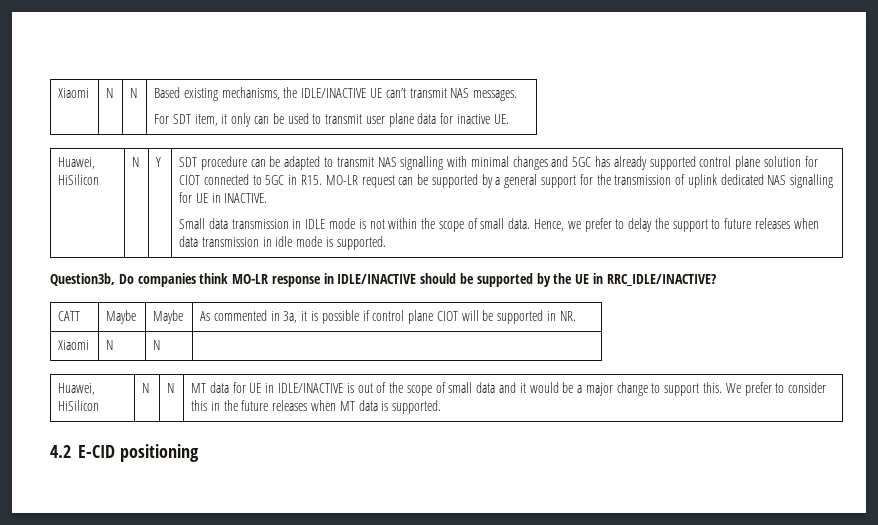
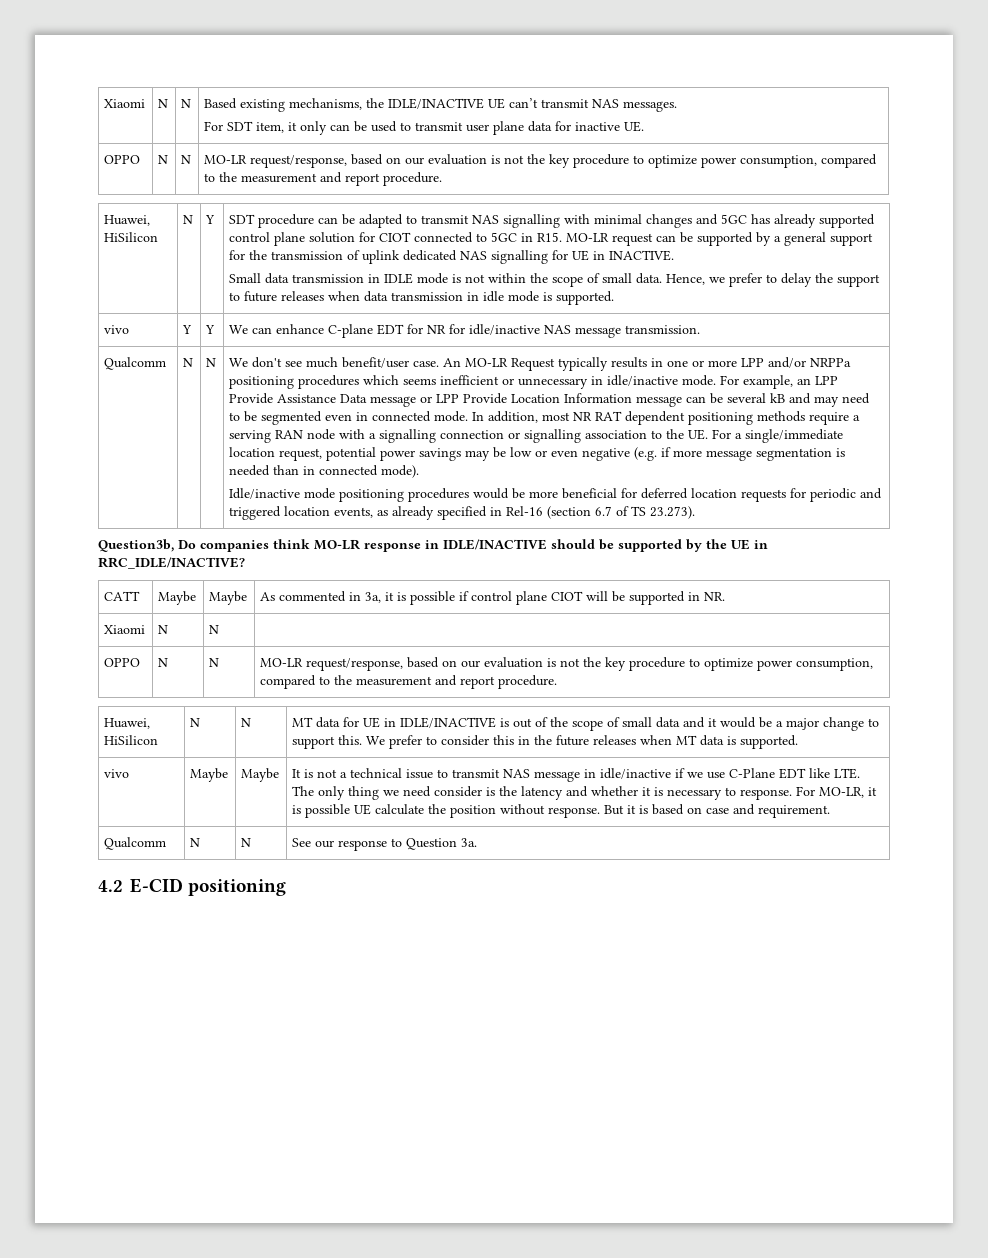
(509, 119) none -> [104,155,141,164] [158,155,169,164] [181,155,192,164] [204,154,878,168] [204,172,443,186] // OPPO | N | N | MO-LR request/response, based on our evaluation is not the key procedure to optimize power consumption, compared to the measurement and report procedure.
(386, 243) none -> [104,325,130,334] [182,325,193,334] [205,325,216,334] [229,324,701,338] [104,357,167,370] [183,358,194,367] [206,358,217,367] [229,357,852,371] [229,375,839,389] [229,393,871,407] [229,411,861,425] [229,429,844,443] [229,447,846,461] [229,465,420,478] [229,488,883,502] [229,506,696,520] // vivo | Y | Y | We can enhance C-plane EDT for NR for idle/inactive NAS message transmission. // Qualcomm | N | N | We don't see much benefit/user case. An MO-LR Request typically results in one or more LPP and/or NRPPa positioning procedures which seems inefficient or unnecessary in idle/inactive mode. For example, an LPP Provide Assistance Data message or LPP Provide Location Information message can be several kB and may need to be segmented even in connected mode. In addition, most NR RAT dependent positioning methods require a serving RAN node with a signalling connection or signalling association to the UE. For a single/immediate location request, potential power savings may be low or even negative (e.g. if more message segmentation is needed than in connected mode). // Idle/inactive mode positioning procedures would be more beneficial for deferred location requests for periodic and triggered location events, as already specified in Rel-16 (section 6.7 of TS 23.273).
(161, 345) none -> [104,658,141,667] [158,658,169,667] [209,658,220,667] [260,657,874,671] [260,675,558,689] // OPPO | N | N | MO-LR request/response, based on our evaluation is not the key procedure to optimize power consumption, compared to the measurement and report procedure.
(442, 407) none -> [104,769,130,778] [190,768,229,782] [241,768,280,782] [292,768,861,782] [292,786,878,800] [292,804,831,818] [104,837,167,850] [190,838,201,847] [241,838,252,847] [292,838,478,851] // vivo | Maybe | Maybe | It is not a technical issue to transmit NAS message in idle/inactive if we use C-Plane EDT like LTE. The only thing we need consider is the latency and whether it is necessary to response. For MO-LR, it is possible UE calculate the position without response. But it is based on case and requirement. // Qualcomm | N | N | See our response to Question 3a.

